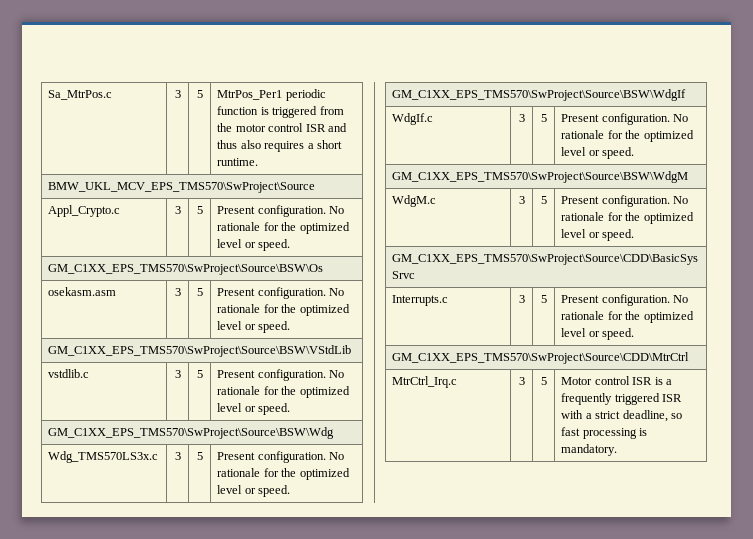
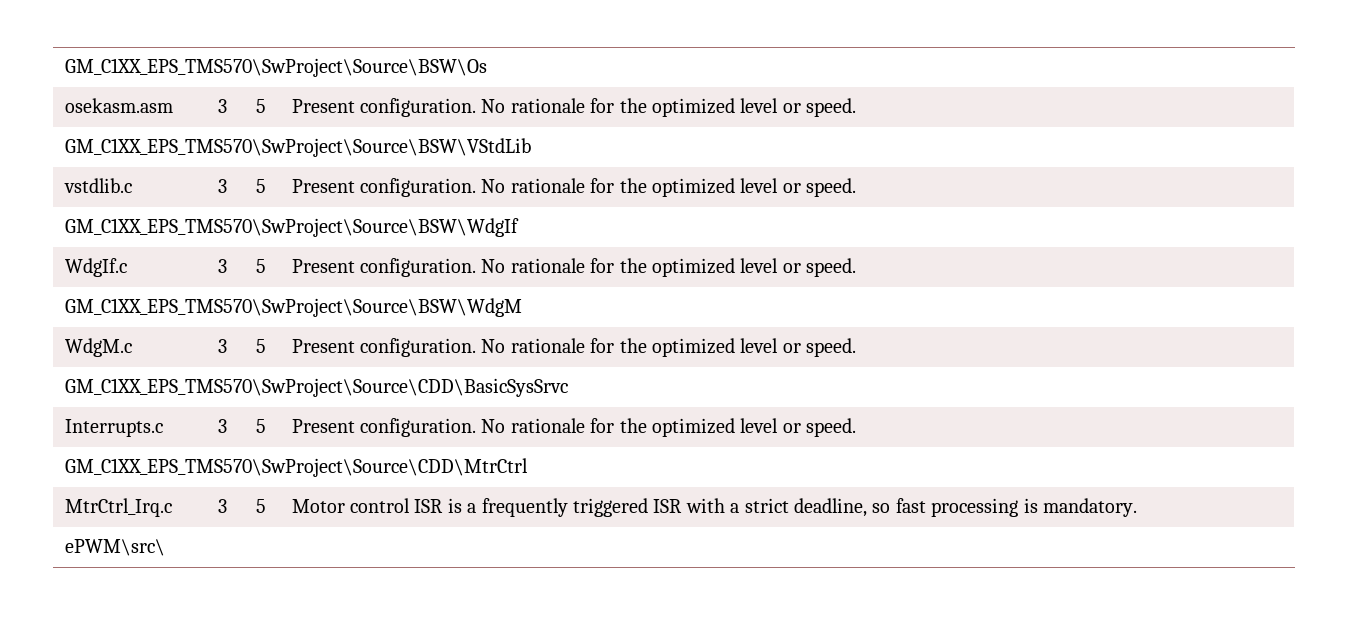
[48,90,113,100] [174,90,181,98] [196,90,203,98] [217,89,326,101] [217,106,344,118] [217,123,347,132] [217,140,342,152] [217,158,259,166] [48,182,316,193] [48,205,121,217] [174,206,181,214] [196,206,203,214] [217,205,345,217] [217,222,350,234] [217,239,291,251] Sa_MtrPos.c | 3 | 5 | MtrPos_Per1 periodic function is triggered from the motor control ISR and thus also requires a short runtime. // BMW_UKL_MCV_EPS_TMS570\SwProject\Source // Appl_Crypto.c | 3 | 5 | Present configuration. No rationale for the optimized level or speed. // -> (64, 67) none
[48,427,335,439] [48,451,159,463] [174,452,181,460] [196,452,203,460] [217,451,345,463] [217,468,350,480] [217,485,291,497] // GM_C1XX_EPS_TMS570\SwProject\Source\BSW\Wdg // Wdg_TMS570LS3x.c | 3 | 5 | Present configuration. No rationale for the optimized level or speed. -> (857, 187) none
(618, 450) none -> [64,539,165,556] // ePWM\src\

